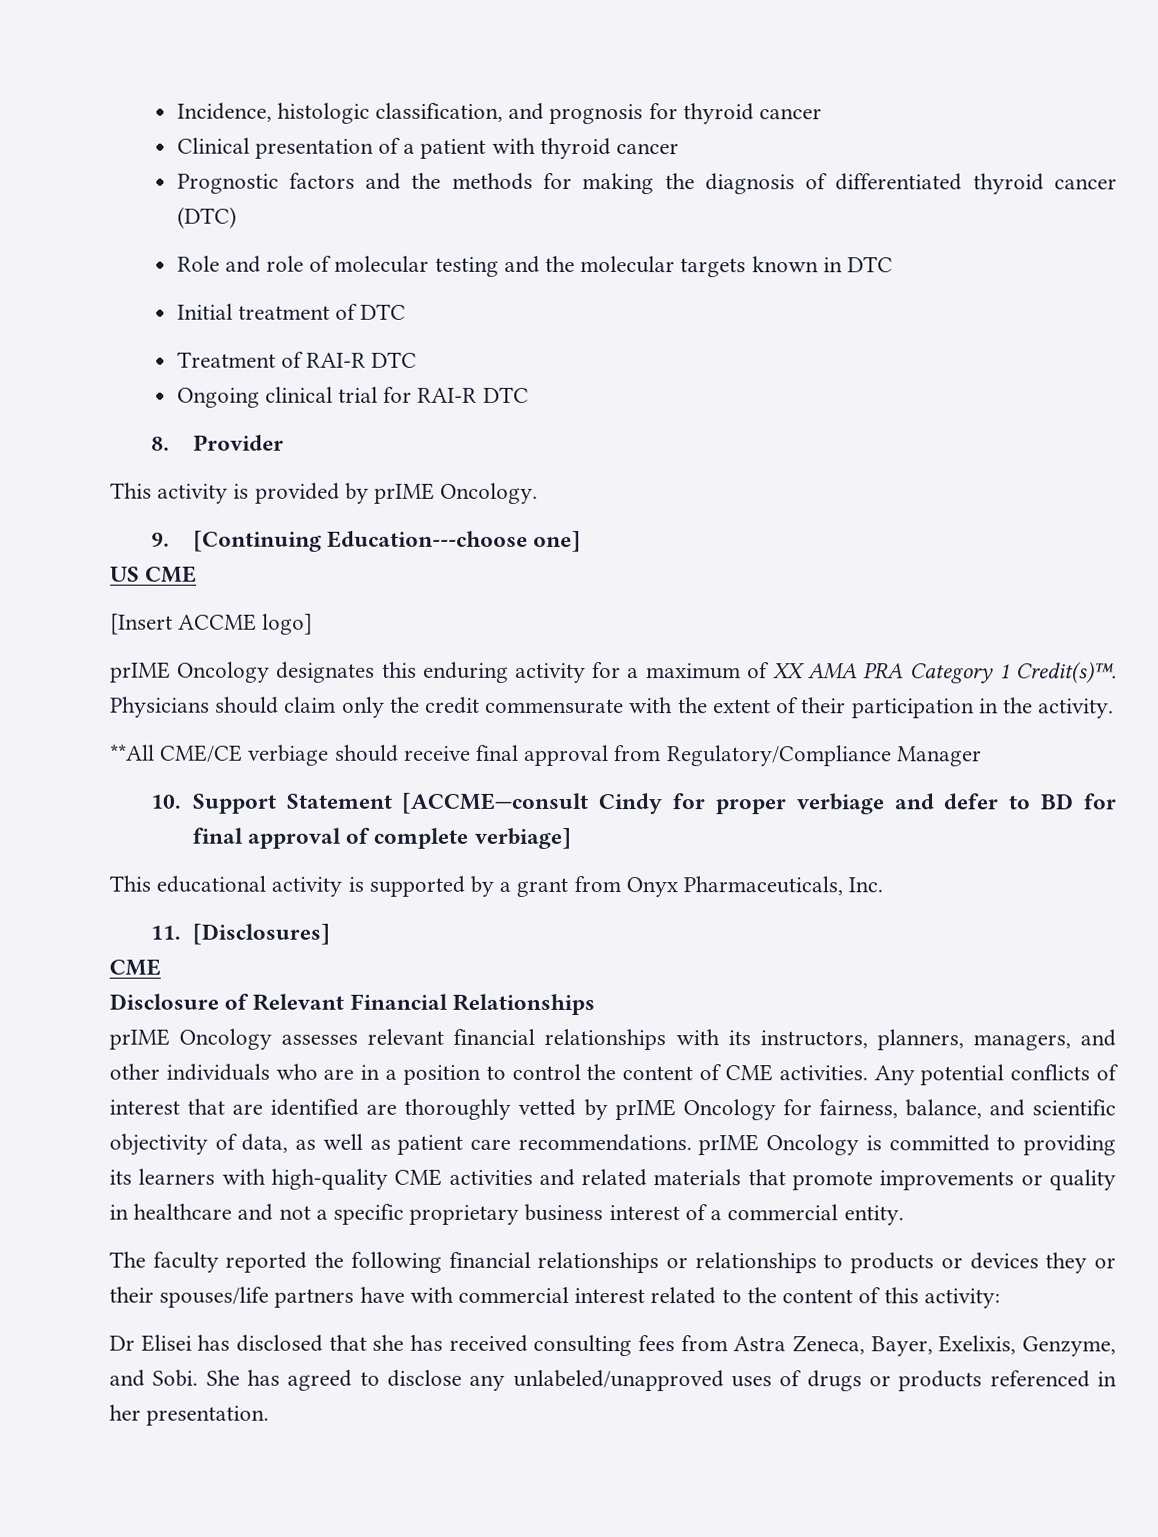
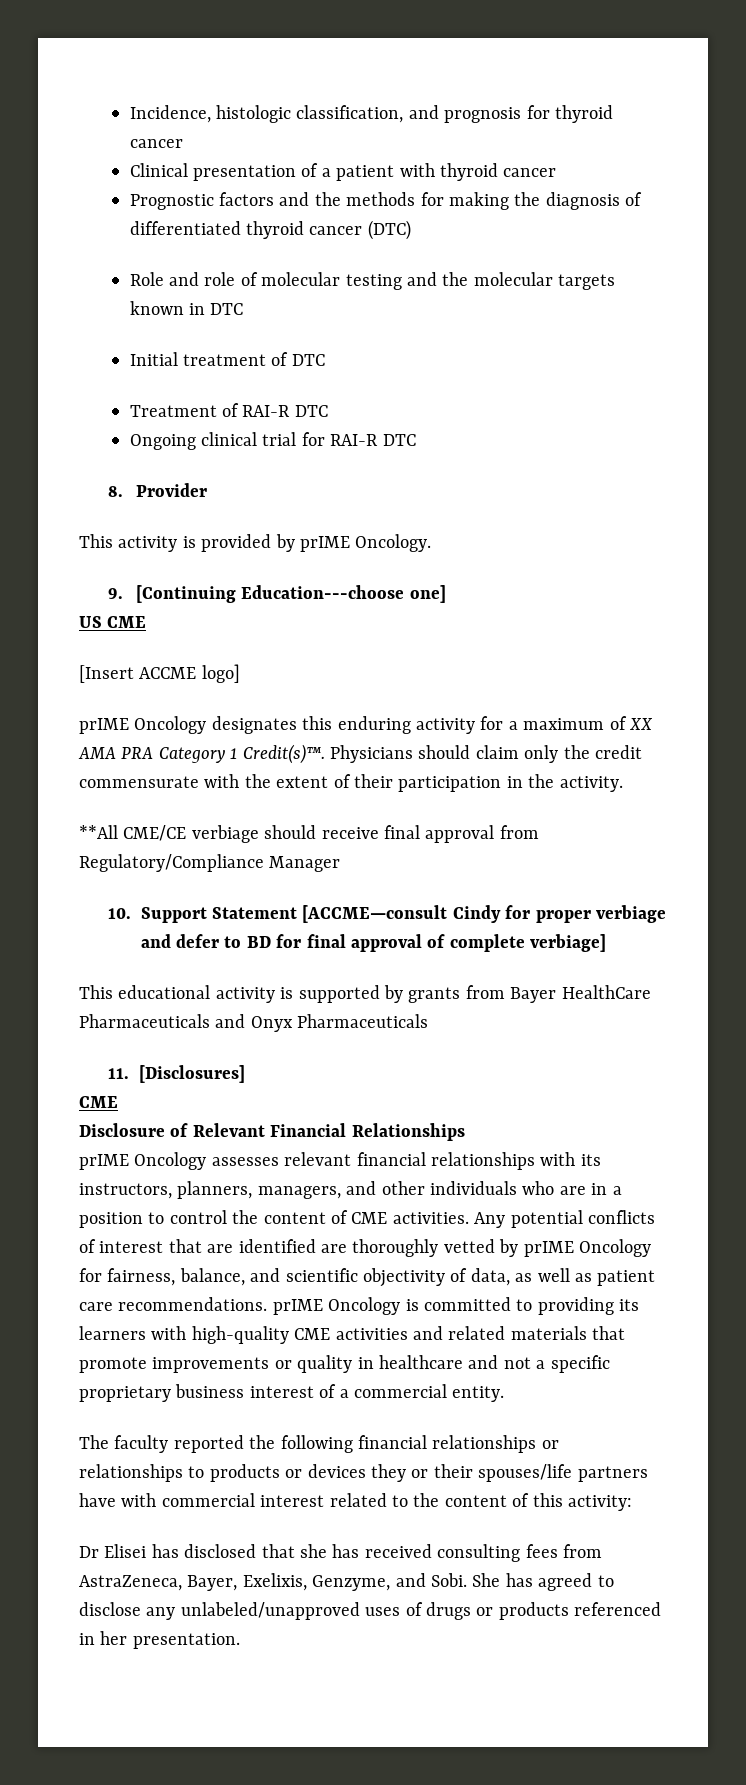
[499,875,884,898] a grant from Onyx Pharmaceuticals, Inc. -> [408,985,651,1003] [79,1014,429,1032] grants from Bayer HealthCare Pharmaceuticals and Onyx Pharmaceuticals
[733,1335,865,1355] Astra Zeneca, -> [79,1575,182,1591] AstraZeneca,

